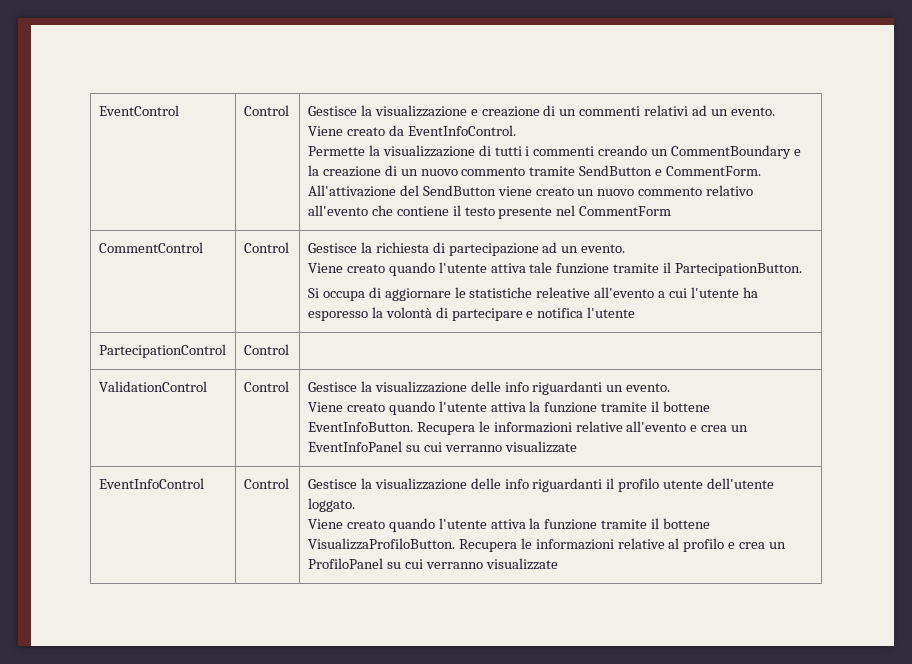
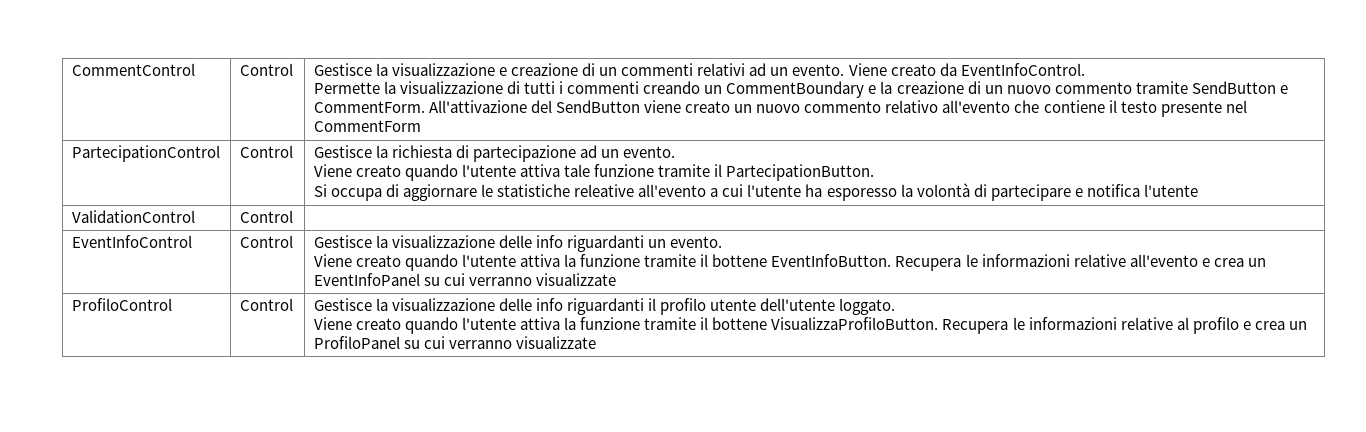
[98,105,179,116] EventControl -> [71,63,195,76] CommentControl
[98,242,203,253] CommentControl -> [71,145,220,162] PartecipationControl
[98,344,226,358] PartecipationControl -> [71,210,195,223] ValidationControl
[98,381,207,392] ValidationControl -> [71,235,192,248] EventInfoControl
[98,478,204,489] EventInfoControl -> [71,298,172,311] ProfiloControl

